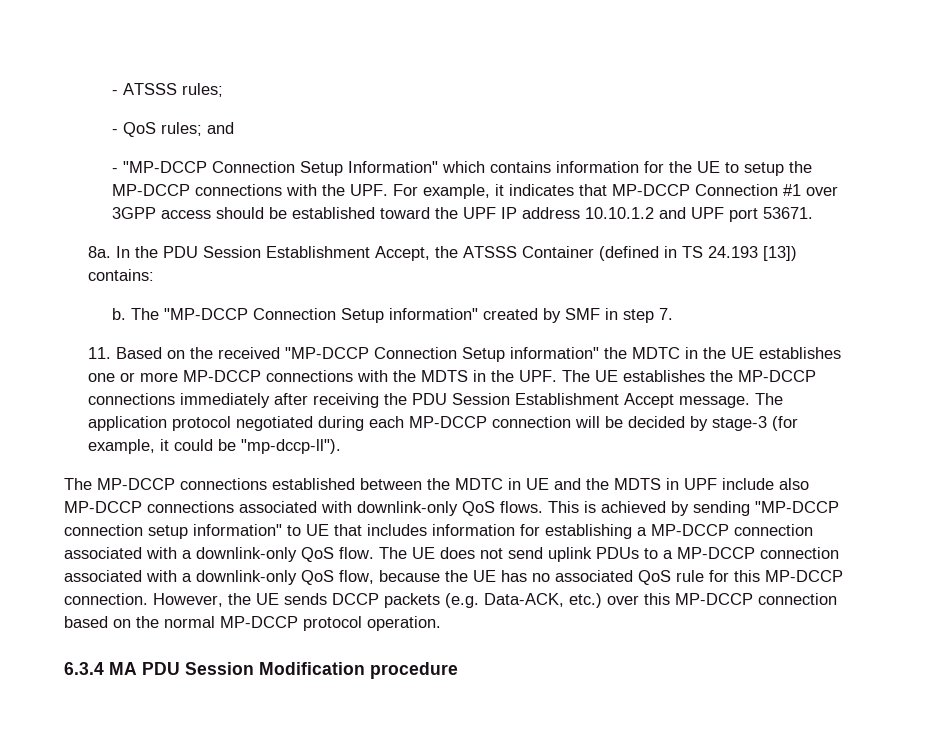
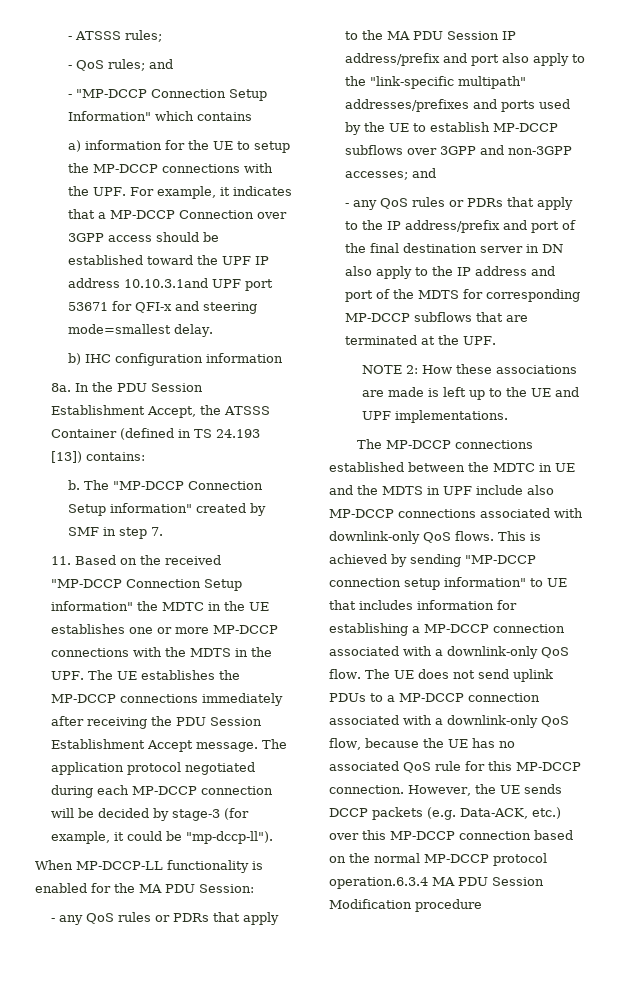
(551, 167) none -> [67,140,81,152] // a)
(607, 190) none -> [97,212,106,219] a
[782,184,801,196] #1 -> (254, 214) none
[584,207,813,222] 10.10.1.2 and UPF port 53671. -> [123,278,273,291] [67,301,257,314] [67,324,213,337] [67,353,283,366] 10.10.3.1and UPF port 53671 for QFI-x and steering mode=smallest delay. // b) IHC configuration information
(341, 446) none -> [35,860,263,873] [35,883,254,893] [51,912,280,925] [345,30,517,40] [345,53,586,66] [345,76,527,89] [345,99,571,112] [345,122,559,135] [345,145,573,155] [345,168,437,180] [345,197,574,210] [345,220,577,233] [345,243,564,253] [345,266,556,279] [345,289,581,302] [345,312,529,322] [345,335,497,345] [361,364,577,374] [361,387,579,400] [361,410,508,423] // When MP-DCCP-LL functionality is enabled for the MA PDU Session: // - any QoS rules or PDRs that apply to the MA PDU Session IP address/prefix and port also apply to the "link-specific multipath" addresses/prefixes and ports used by the UE to establish MP-DCCP subflows over 3GPP and non-3GPP accesses; and // - any QoS rules or PDRs that apply to the IP address/prefix and port of the final destination server in DN also apply to the IP address and port of the MDTS for corresponding MP-DCCP subflows that are terminated at the UPF. // NOTE 2: How these associations are made is left up to the UE and UPF implementations.
[367,616,441,631] [64,662,104,675] operation. // 6.3.4 -> [329,877,428,889] operation.6.3.4

